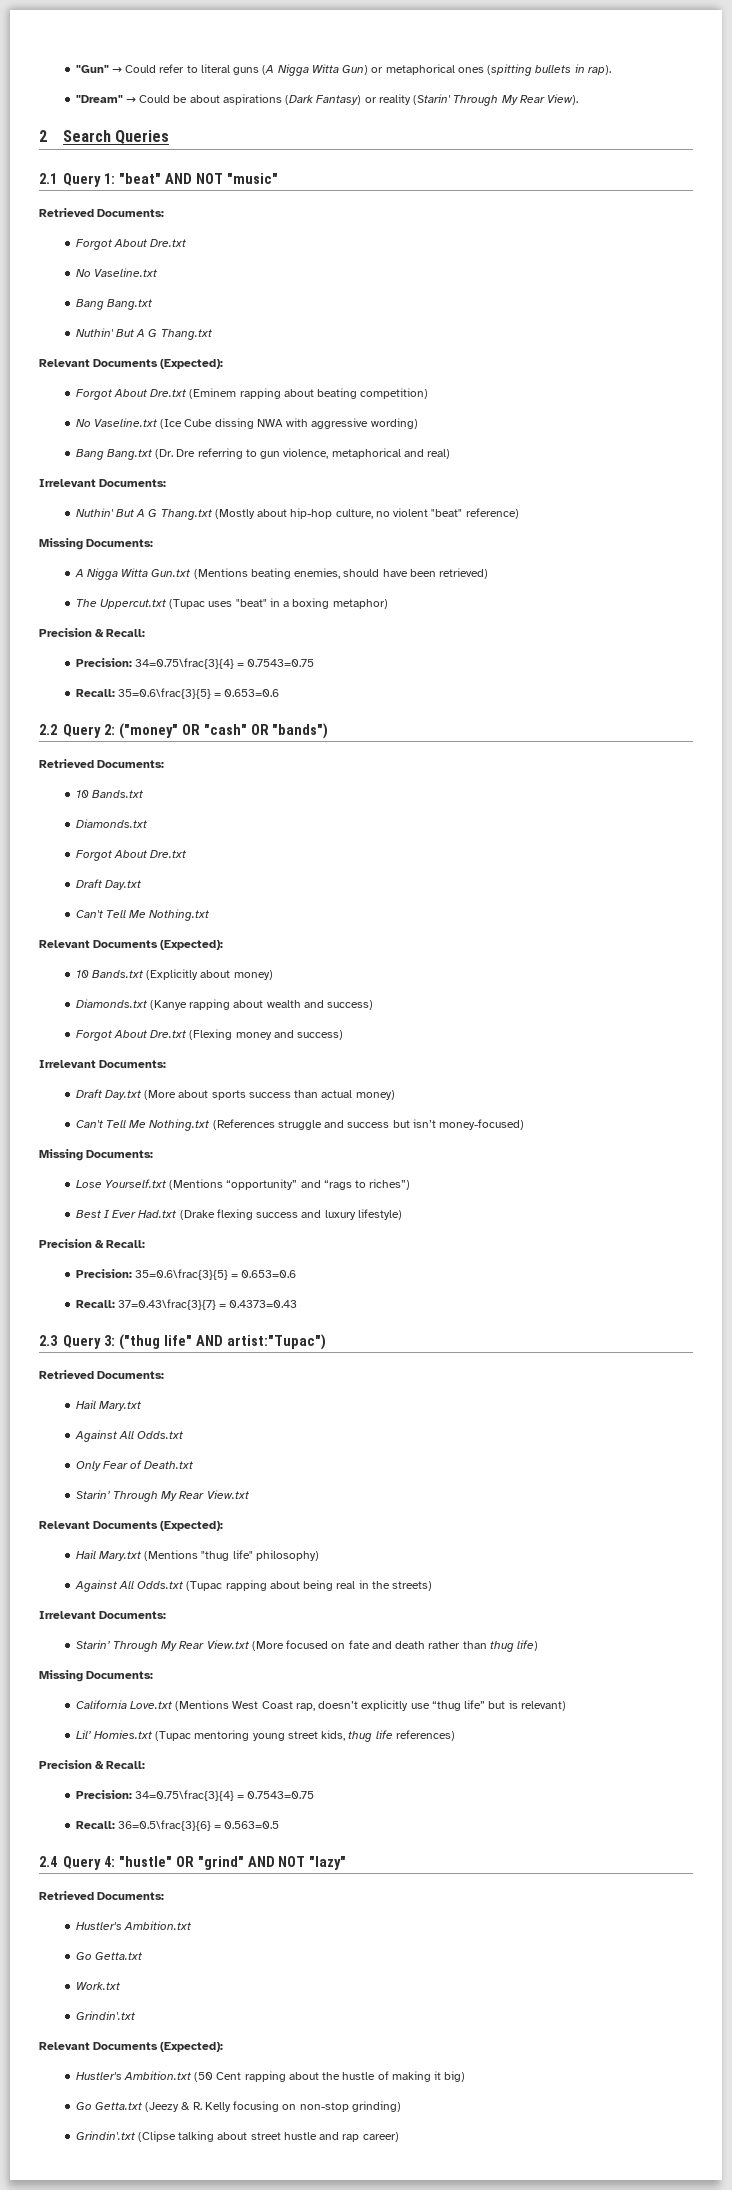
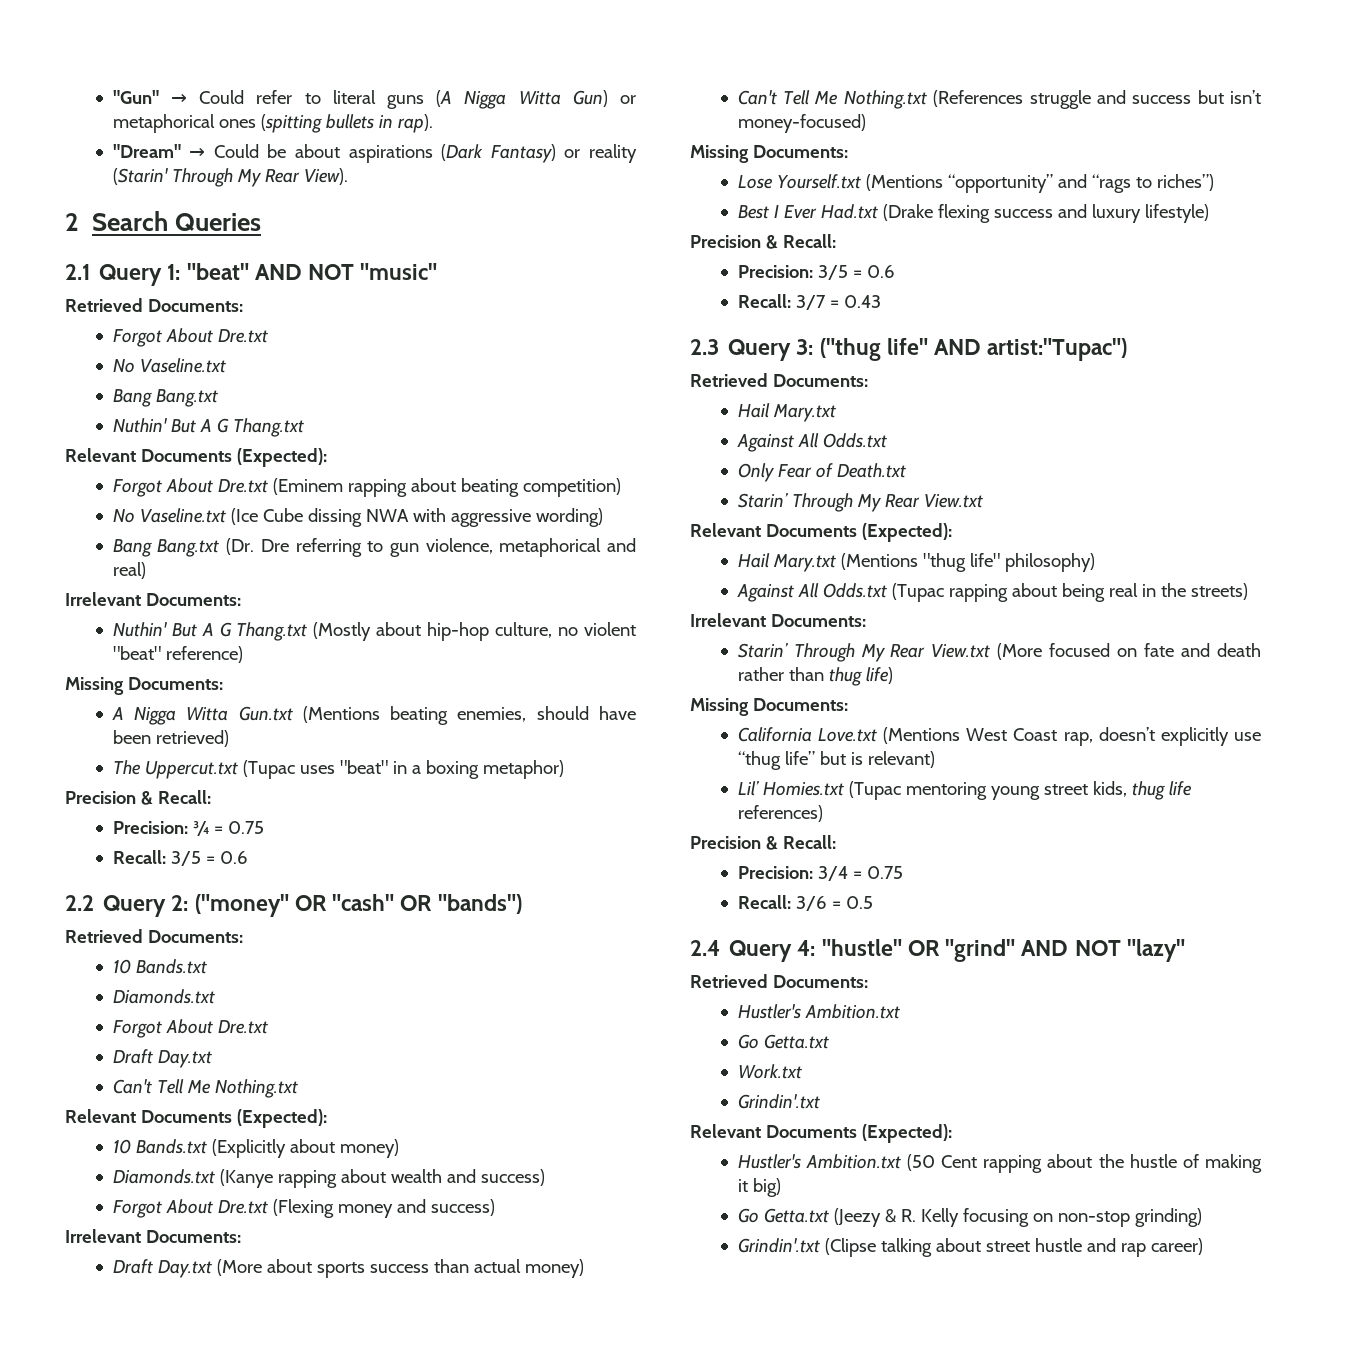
[134,658,315,669] [75,688,280,699] 34=0.75\frac{3}{4} = 0.7543=0.75 // Recall: 35=0.6\frac{3}{5} = 0.653=0.6 -> [192,821,264,836] [112,850,248,866] ¾ = 0.75 // Recall: 3/5 = 0.6
[134,1269,297,1280] [75,1299,298,1310] 35=0.6\frac{3}{5} = 0.653=0.6 // Recall: 37=0.43\frac{3}{7} = 0.4373=0.43 -> [817,265,895,280] [737,294,881,310] 3/5 = 0.6 // Recall: 3/7 = 0.43
[134,1790,315,1801] [75,1820,280,1831] 34=0.75\frac{3}{4} = 0.7543=0.75 // Recall: 36=0.5\frac{3}{6} = 0.563=0.5 -> [817,866,903,881] [737,895,873,911] 3/4 = 0.75 // Recall: 3/6 = 0.5

